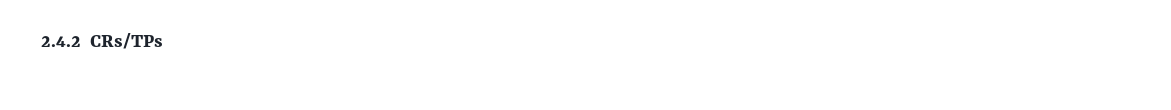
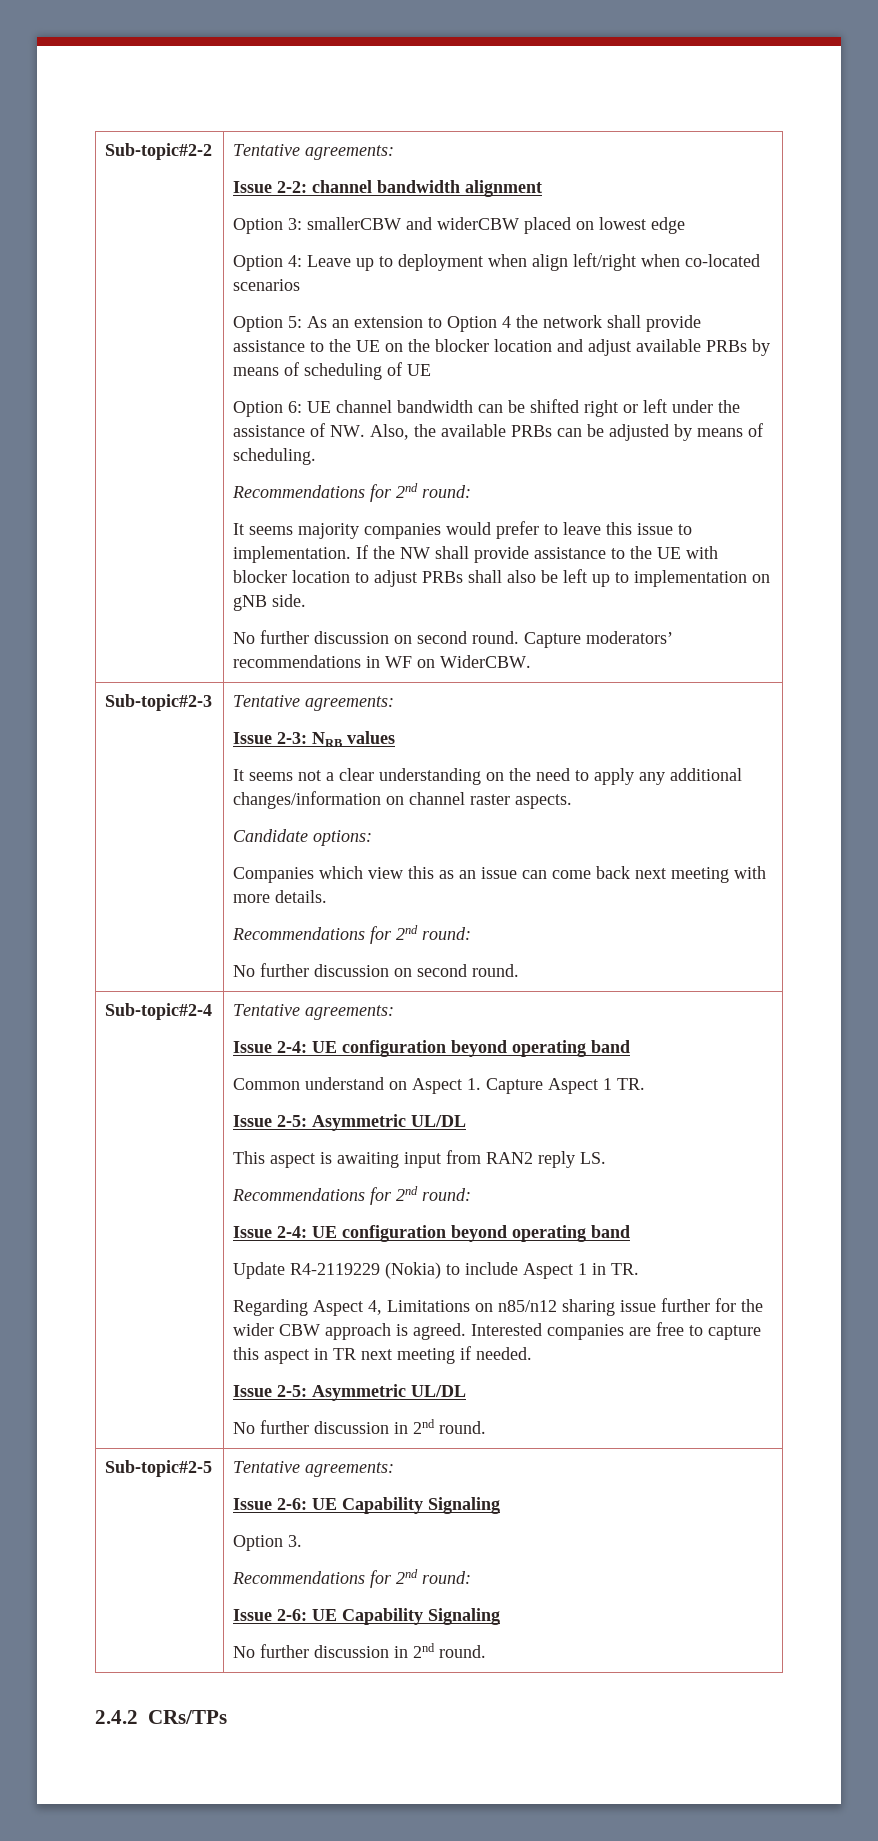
(41, 41) none -> [105,143,213,160] [233,144,395,160] [233,180,543,197] [233,217,686,234] [233,253,761,271] [233,279,301,291] [233,315,702,332] [233,339,771,356] [233,362,432,380] [233,399,741,417] [233,423,764,441] [233,448,317,465] [232,483,472,502] [233,521,693,539] [233,545,719,563] [233,569,771,587] [233,594,307,611] [233,630,674,648] [233,655,532,668] [105,694,213,711] [233,695,395,711] [233,731,396,747] [233,768,743,785] [233,791,573,809] [233,829,373,846] [233,866,767,883] [233,890,328,903] [232,925,472,944] [233,963,520,977] [105,1003,213,1020] [233,1004,395,1020] [233,1040,631,1057] [233,1077,646,1094] [233,1114,467,1131] [233,1150,607,1168] [232,1186,472,1205] [233,1225,631,1242] [233,1262,640,1279] [233,1298,764,1316] [233,1322,762,1340] [233,1346,533,1364] [233,1384,467,1401] [233,1419,487,1434] [105,1460,213,1477] [233,1461,395,1477] [233,1497,501,1514] [233,1535,303,1551] [232,1569,472,1588] [233,1608,501,1625] [233,1643,487,1658] Sub-topic#2-2 | Tentative agreements: // Issue 2-2: channel bandwidth alignment // Option 3: smallerCBW and widerCBW placed on lowest edge // Option 4: Leave up to deployment when align left/right when co-located scenarios // Option 5: As an extension to Option 4 the network shall provide assistance to the UE on the blocker location and adjust available PRBs by means of scheduling of UE // Option 6: UE channel bandwidth can be shifted right or left under the assistance of NW. Also, the available PRBs can be adjusted by means of scheduling. // Recommendations for 2nd round: // It seems majority companies would prefer to leave this issue to implementation. If the NW shall provide assistance to the UE with blocker location to adjust PRBs shall also be left up to implementation on gNB side. // No further discussion on second round. Capture moderators’ recommendations in WF on WiderCBW. // Sub-topic#2-3 | Tentative agreements: // Issue 2-3: NRB values // It seems not a clear understanding on the need to apply any additional changes/information on channel raster aspects. // Candidate options: // Companies which view this as an issue can come back next meeting with more details. // Recommendations for 2nd round: // No further discussion on second round. // Sub-topic#2-4 | Tentative agreements: // Issue 2-4: UE configuration beyond operating band // Common understand on Aspect 1. Capture Aspect 1 TR. // Issue 2-5: Asymmetric UL/DL // This aspect is awaiting input from RAN2 reply LS. // Recommendations for 2nd round: // Issue 2-4: UE configuration beyond operating band // Update R4-2119229 (Nokia) to include Aspect 1 in TR. // Regarding Aspect 4, Limitations on n85/n12 sharing issue further for the wider CBW approach is agreed. Interested companies are free to capture this aspect in TR next meeting if needed. // Issue 2-5: Asymmetric UL/DL // No further discussion in 2nd round. // Sub-topic#2-5 | Tentative agreements: // Issue 2-6: UE Capability Signaling // Option 3. // Recommendations for 2nd round: // Issue 2-6: UE Capability Signaling // No further discussion in 2nd round. //

